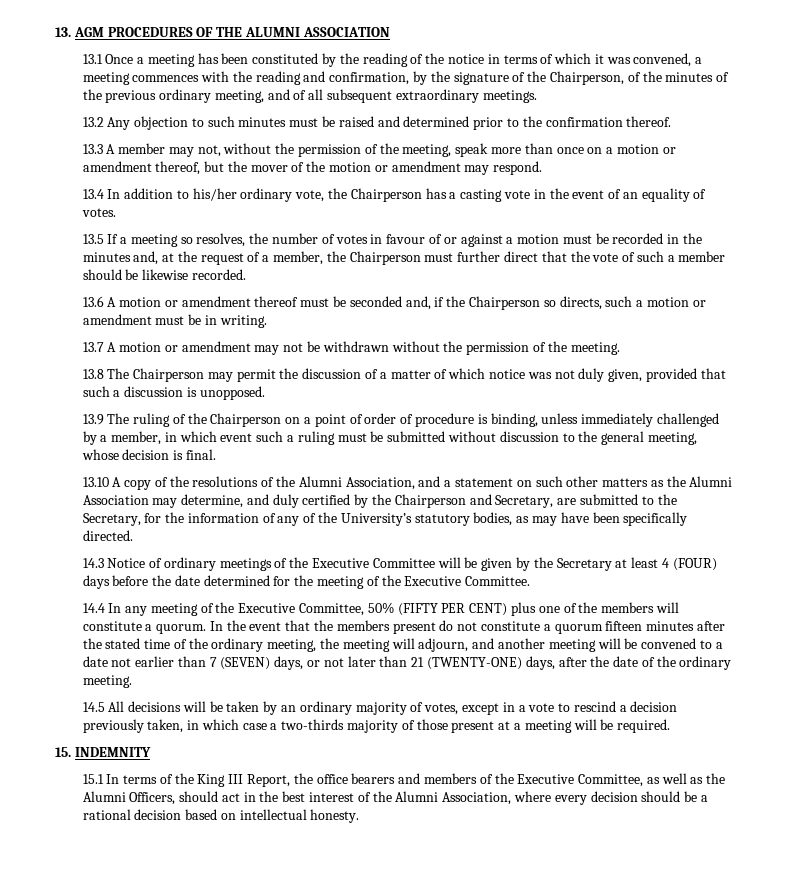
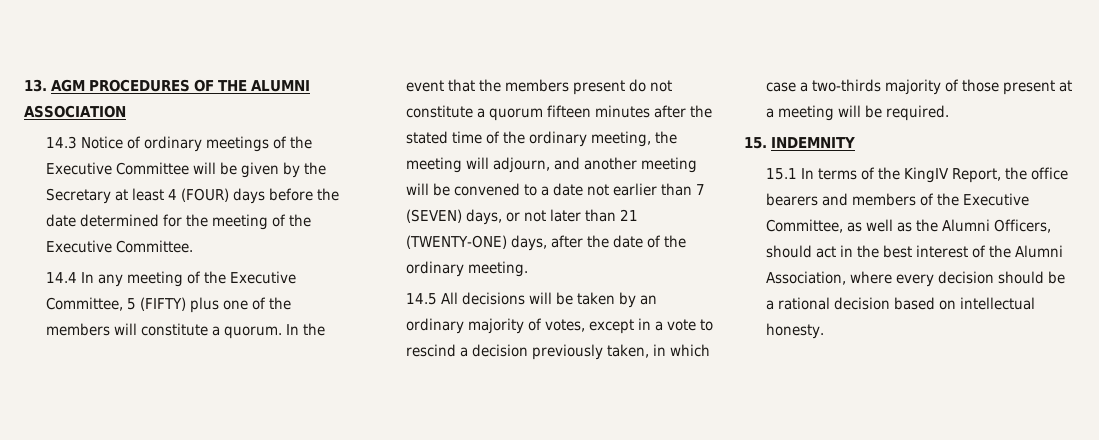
[82,53,703,67] [82,71,730,85] [82,89,537,103] [82,116,672,130] [82,143,676,157] [82,161,543,175] [82,188,707,202] [81,208,116,217] [82,233,702,247] [82,251,726,265] [82,269,246,280] [82,296,706,310] [82,314,267,328] [82,341,620,355] [82,368,726,382] [82,386,265,400] [82,413,719,427] [82,431,697,445] [81,449,216,460] [82,476,733,490] [82,494,677,508] [82,512,688,526] [82,530,133,541] // 13.1 Once a meeting has been constituted by the reading of the notice in terms of which it was convened, a meeting commences with the reading and confirmation, by the signature of the Chairperson, of the minutes of the previous ordinary meeting, and of all subsequent extraordinary meetings. // 13.2 Any objection to such minutes must be raised and determined prior to the confirmation thereof. // 13.3 A member may not, without the permission of the meeting, speak more than once on a motion or amendment thereof, but the mover of the motion or amendment may respond. // 13.4 In addition to his/her ordinary vote, the Chairperson has a casting vote in the event of an equality of votes. // 13.5 If a meeting so resolves, the number of votes in favour of or against a motion must be recorded in the minutes and, at the request of a member, the Chairperson must further direct that the vote of such a member should be likewise recorded. // 13.6 A motion or amendment thereof must be seconded and, if the Chairperson so directs, such a motion or amendment must be in writing. // 13.7 A motion or amendment may not be withdrawn without the permission of the meeting. // 13.8 The Chairperson may permit the discussion of a matter of which notice was not duly given, provided that such a discussion is unopposed. // 13.9 The ruling of the Chairperson on a point of order of procedure is binding, unless immediately challenged by a member, in which event such a ruling must be submitted without discussion to the general meeting, whose decision is final. // 13.10 A copy of the resolutions of the Alumni Association, and a statement on such other matters as the Alumni Association may determine, and duly certified by the Chairperson and Secretary, are submitted to the Secretary, for the information of any of the University’s statutory bodies, as may have been specifically directed. -> (126, 111) none
[367,602,508,616] 50% (FIFTY PER CENT) -> [126,297,186,311] 5 (FIFTY)
[197,774,244,787] King III -> [903,167,949,183] KingIV

